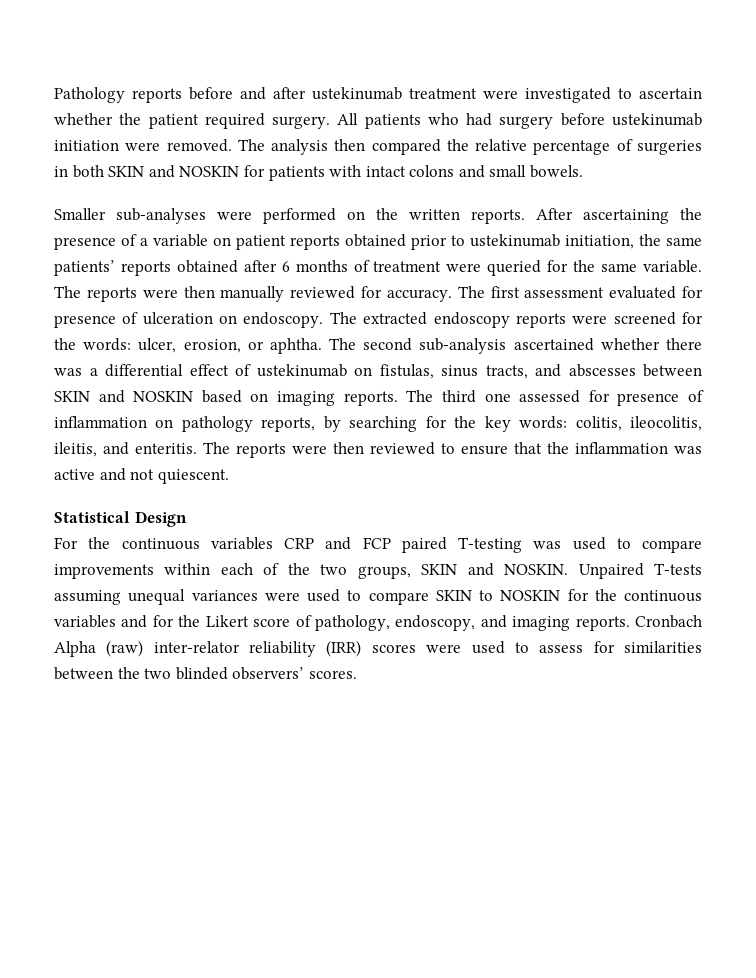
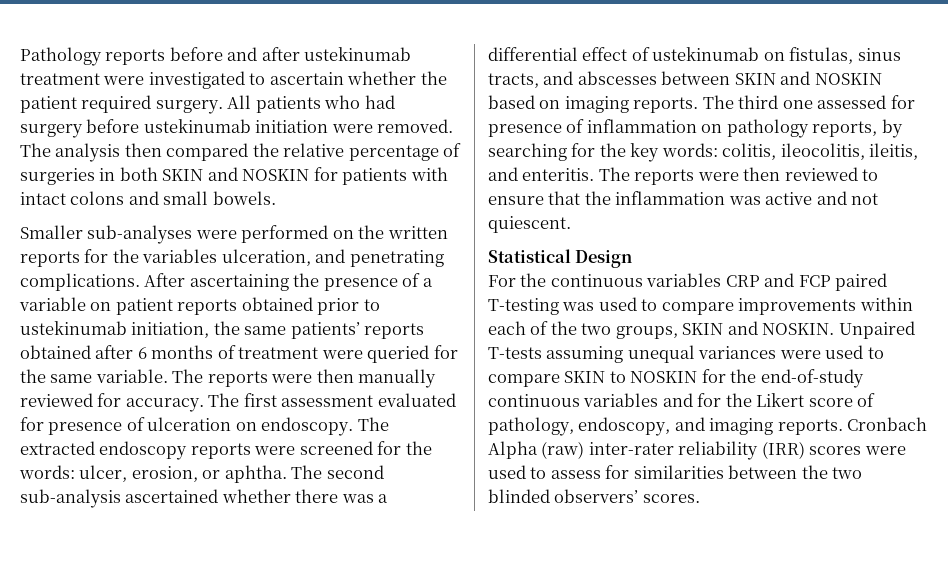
[471,209,525,224] reports. -> [20,249,444,267] [20,273,140,291] reports for the variables ulceration, and penetrating complications.
(617, 595) none -> [760,369,864,388] end-of-study
[153,641,240,653] inter-relator -> [588,442,674,455] inter-rater

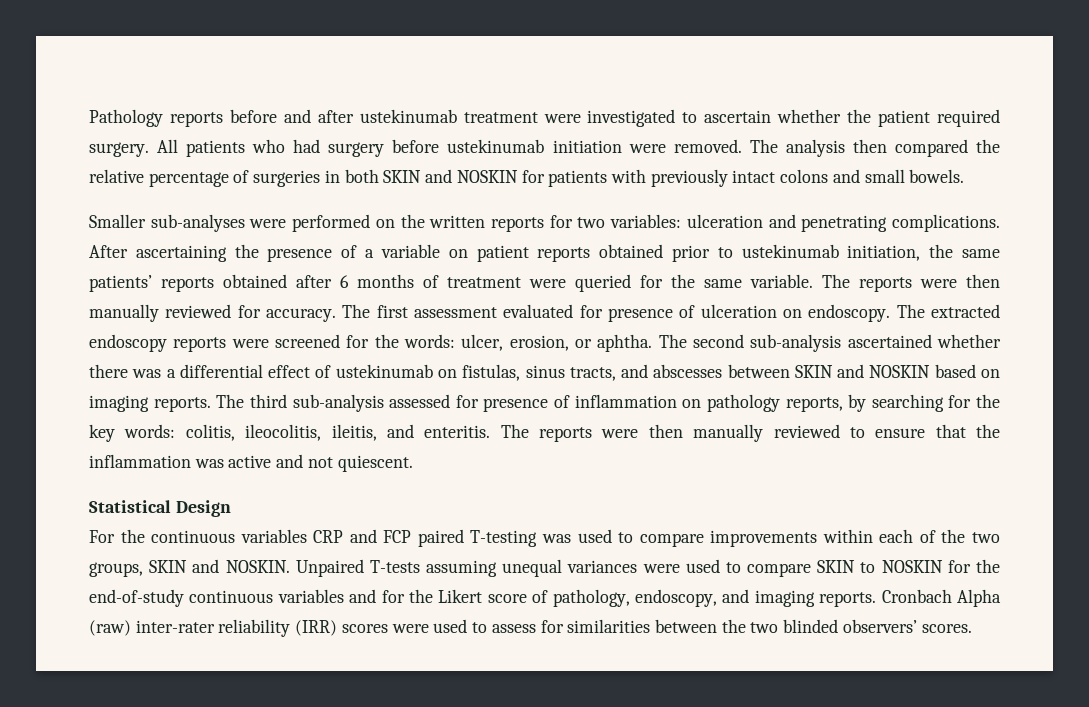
(448, 174) none -> [650,169,728,187] previously
[112,249,311,266] the variables ulceration, -> [577,214,763,228] two variables: ulceration
[782,100,813,109] one -> [292,394,384,412] sub-analysis
(781, 174) none -> [693,424,764,442] manually

